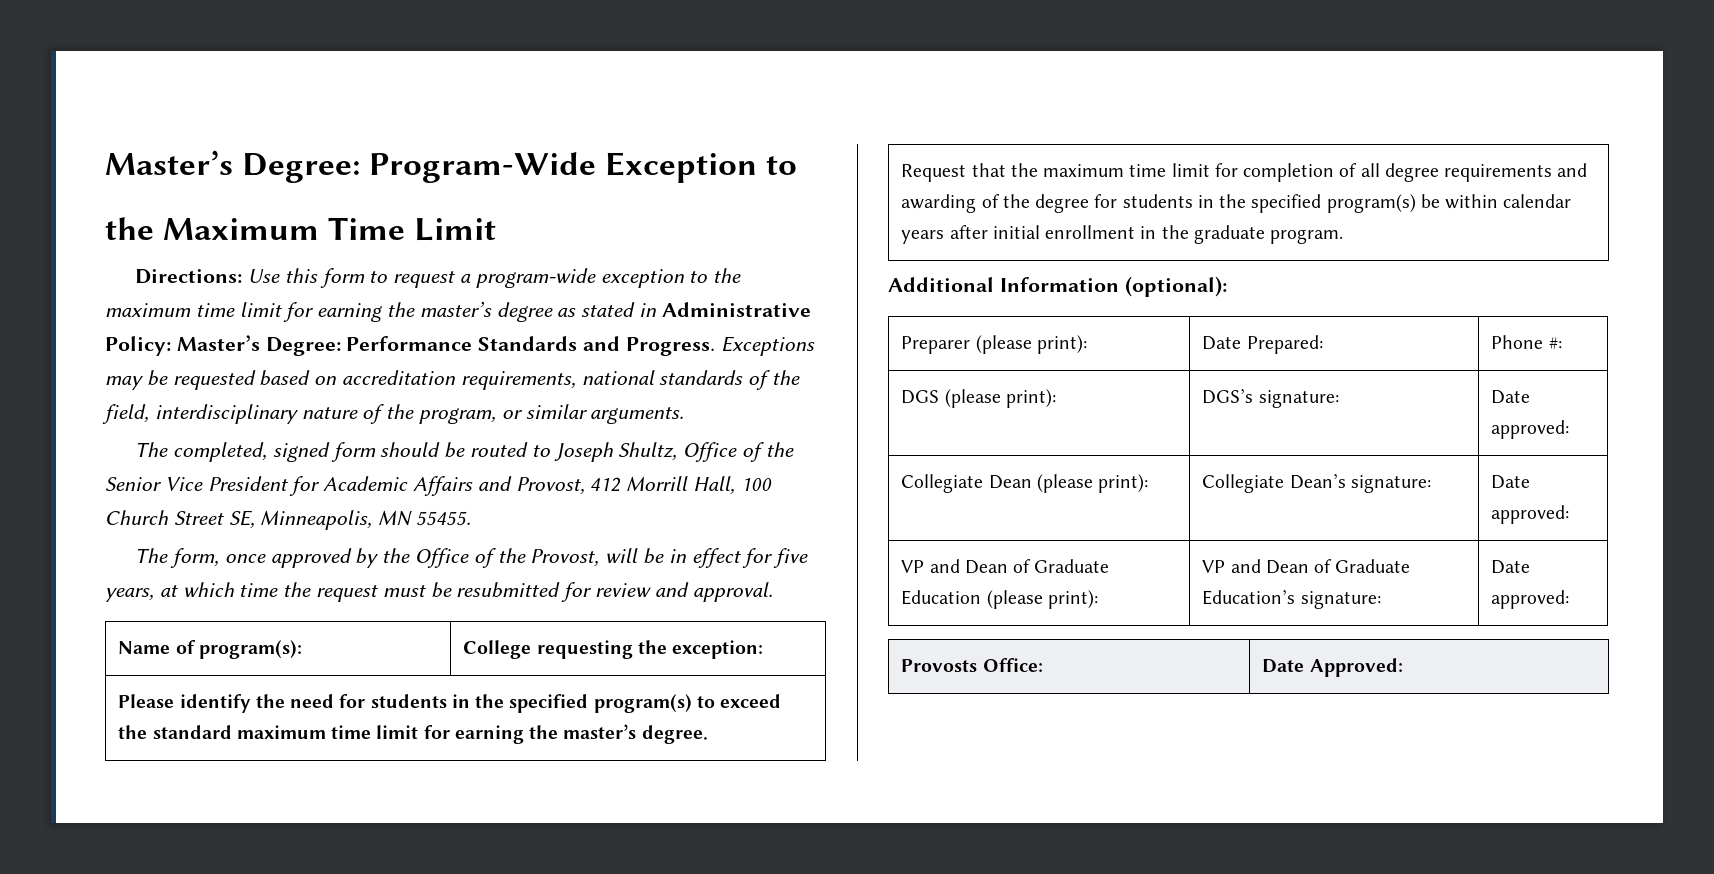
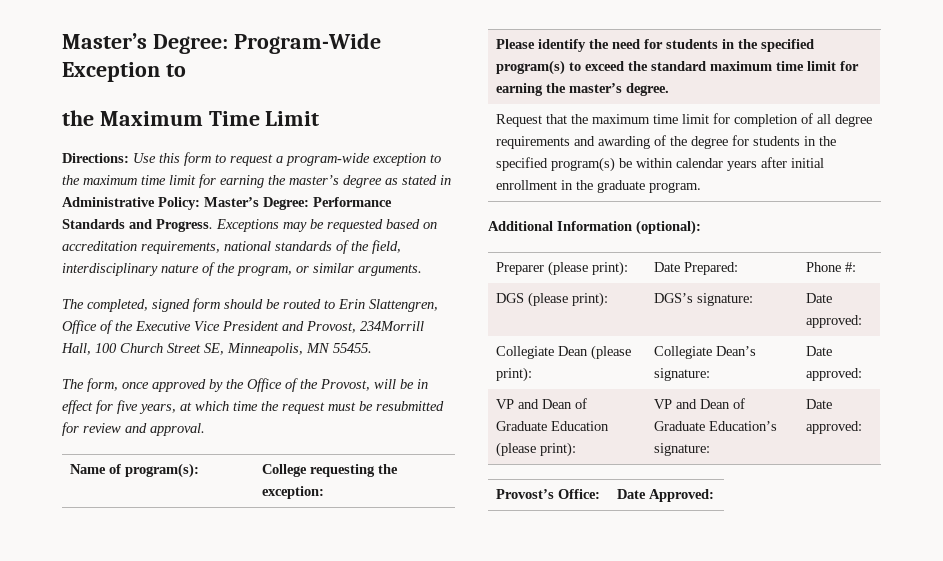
[553,442,794,462] [105,477,162,491] Joseph Shultz, Office of the Senior -> [338,299,438,312] [62,320,191,334] Erin Slattengren, Office of the Executive
[289,476,689,496] for Academic Affairs and Provost, 412 Morrill -> [282,321,424,333] and Provost, 234Morrill
[901,659,978,672] Provosts -> [495,489,554,499] Provost’s

